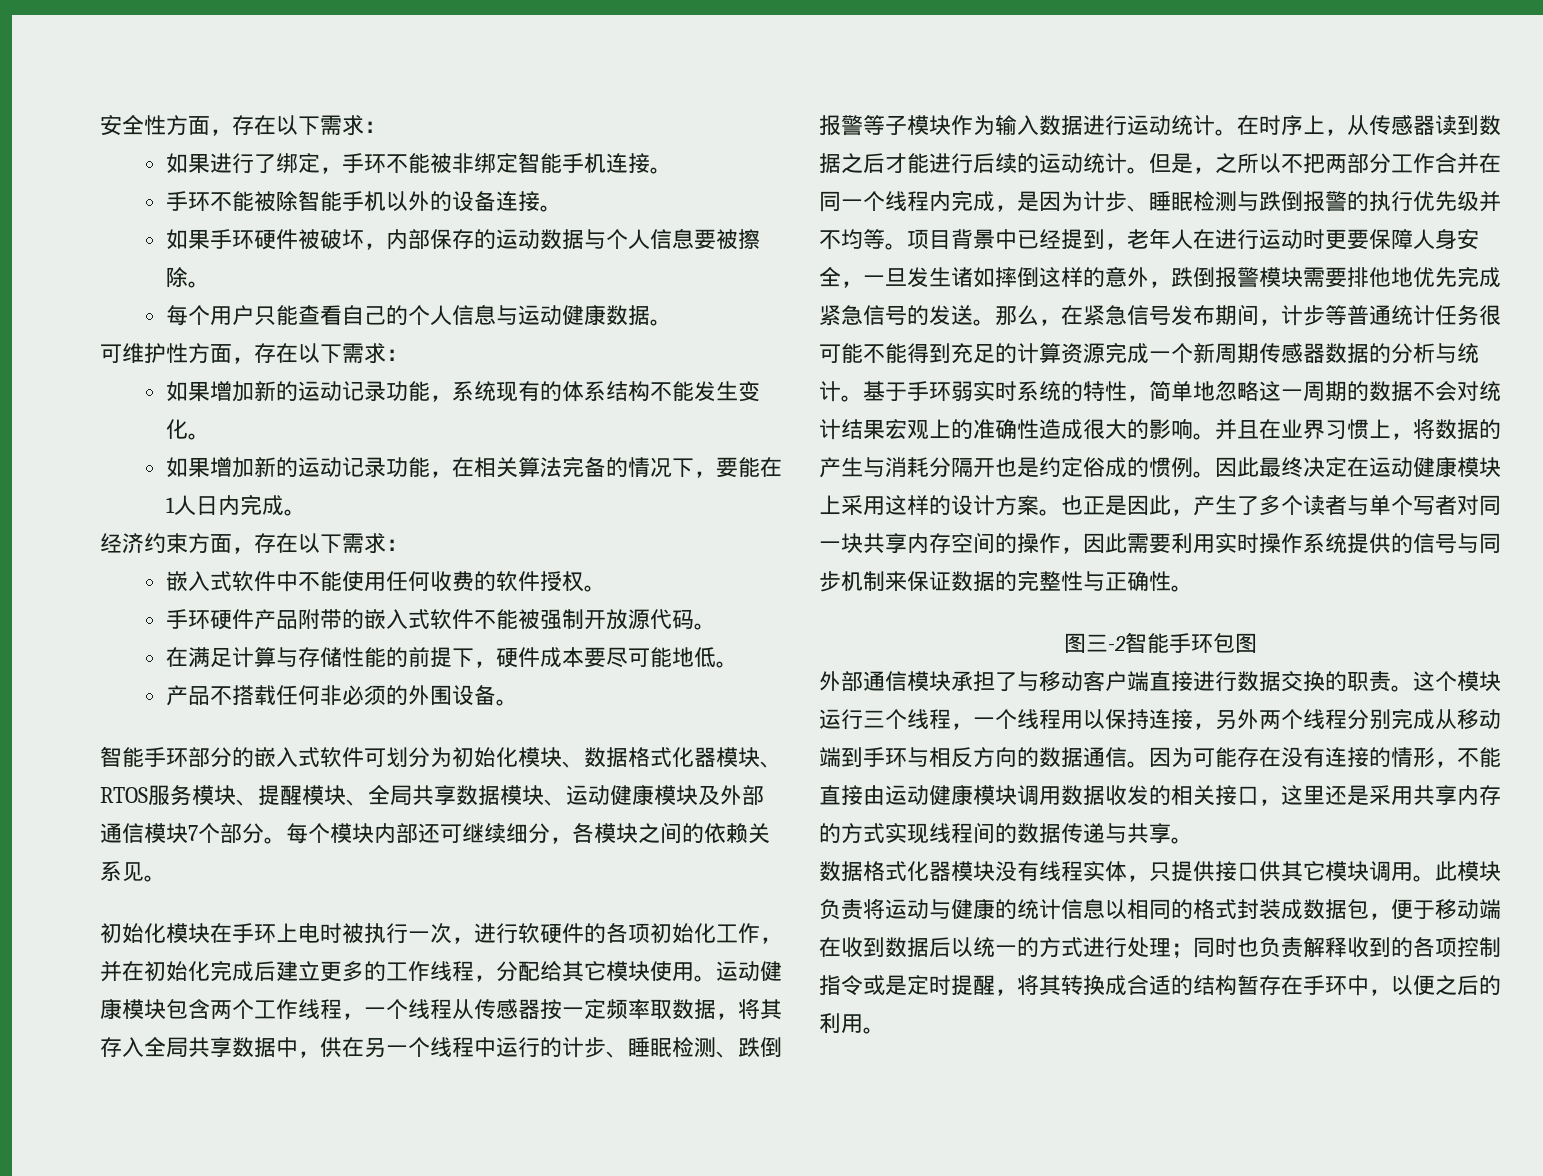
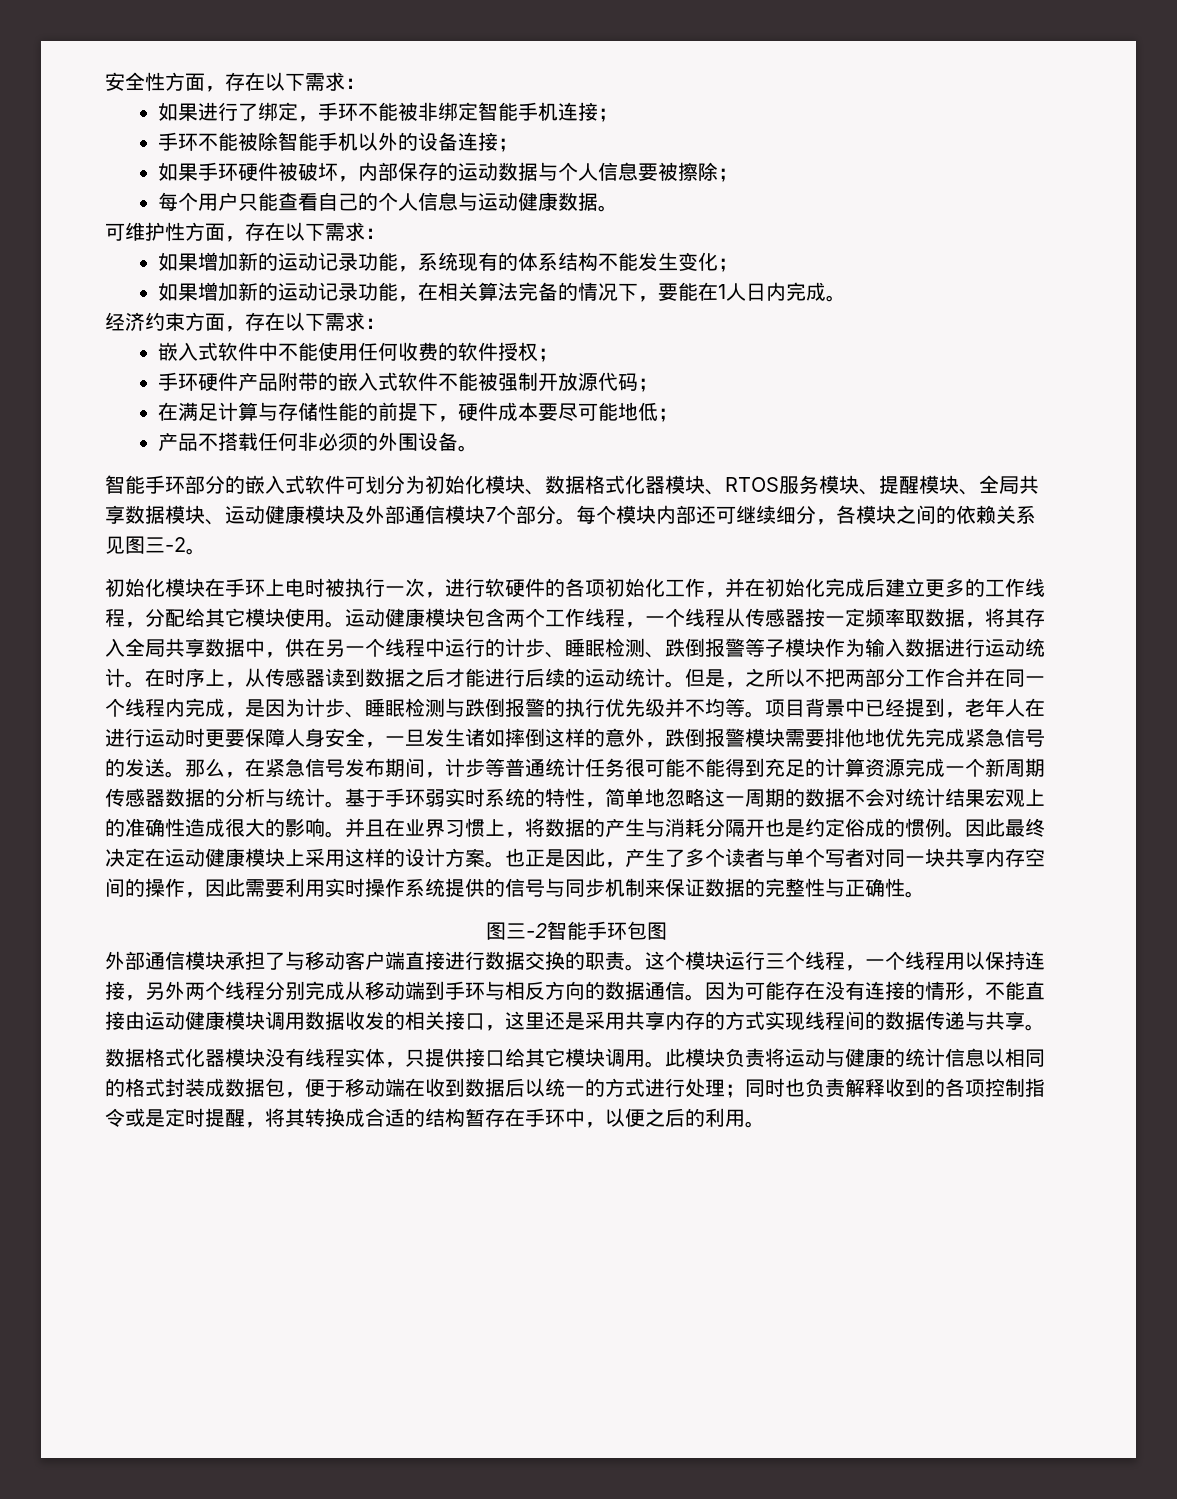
[649,167,672,174] 。 -> [598,108,619,122] ；
[539,205,562,212] 。 -> [498,138,519,152] ；
[187,281,210,288] 。 -> [718,168,739,182] ；
[187,433,210,440] 。 -> [718,258,739,272] ；
[583,585,606,592] 。 -> [538,348,559,362] ；
[693,623,716,630] 。 -> [638,378,659,392] ；
[715,661,738,668] 。 -> [658,408,679,422] ；
(144, 871) none -> [125,536,186,554] 图三-2
[1259,861,1281,882] 供 -> [505,1048,525,1067] 给

